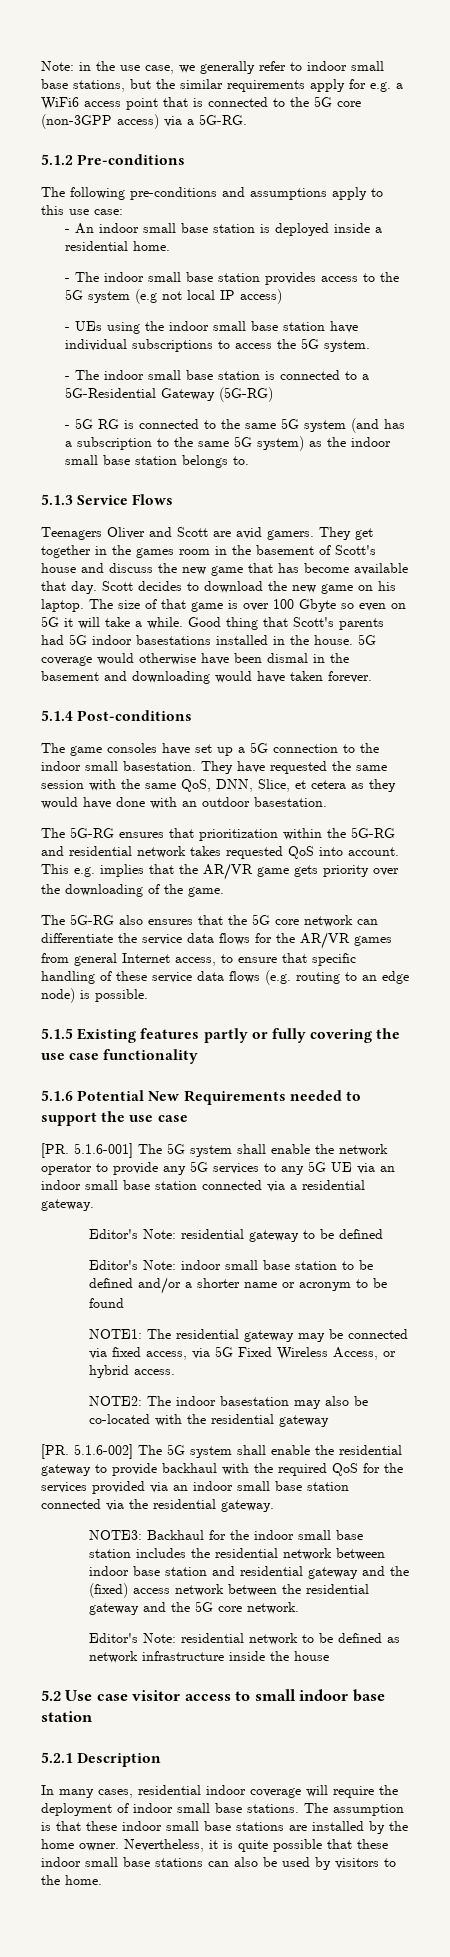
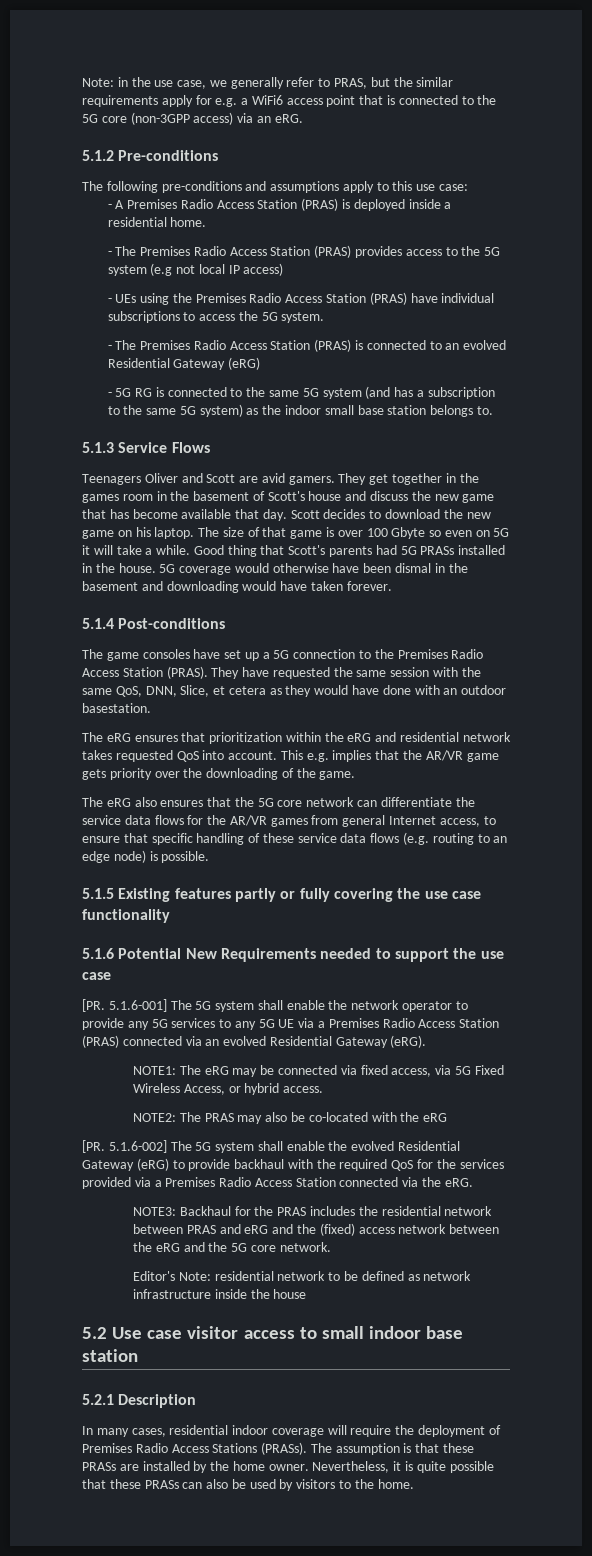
[307,61,384,71] [41,79,125,92] indoor small base stations, -> [334,78,368,89] PRAS,
[187,114,247,125] a 5G-RG. -> [256,114,303,123] an eRG.
[74,223,255,234] An indoor small base station -> [115,198,339,211] A Premises Radio Access Station (PRAS)
[103,272,260,282] indoor small base station -> [140,245,352,258] Premises Radio Access Station (PRAS)
[168,321,325,331] indoor small base station -> [195,292,407,305] Premises Radio Access Station (PRAS)
[103,370,369,380] [64,387,273,402] indoor small base station is connected to a 5G-Residential Gateway (5G-RG) -> [140,339,507,352] [107,357,261,370] Premises Radio Access Station (PRAS) is connected to an evolved Residential Gateway (eRG)
[92,635,211,645] indoor basestations -> [420,546,455,555] PRASs
[41,761,196,771] indoor small basestation. -> [397,649,484,659] [82,666,208,679] Premises Radio Access Station (PRAS).
[70,827,114,838] 5G-RG -> [106,733,131,742] eRG
[351,827,395,838] 5G-RG -> [347,733,372,742] eRG
[70,914,114,925] 5G-RG -> [106,798,131,807] eRG
[380,1166,395,1172] [41,1180,365,1192] [41,1199,94,1211] [88,1229,383,1242] [88,1260,373,1270] [88,1277,387,1294] [88,1298,124,1308] an indoor small base station connected via a residential gateway. // Editor's Note: residential gateway to be defined // Editor's Note: indoor small base station to be defined and/or a shorter name or acronym to be found -> [318,1018,500,1028] [82,1035,427,1048] a Premises Radio Access Station (PRAS) connected via an evolved Residential Gateway (eRG).
[175,1329,294,1342] residential gateway -> [204,1066,229,1075] eRG
[175,1396,289,1406] indoor basestation -> [204,1113,234,1122] PRAS
[210,1414,329,1427] residential gateway -> [423,1113,448,1122] eRG
[339,1445,402,1455] [41,1464,91,1476] residential gateway -> [351,1141,461,1151] [82,1158,169,1171] evolved Residential Gateway (eRG)
[173,1481,349,1491] an indoor small base station -> [154,1177,336,1187] a Premises Radio Access Station
[153,1499,274,1512] residential gateway. -> [444,1178,473,1187] eRG.
[253,1530,363,1540] [88,1549,131,1558] indoor small base station -> [277,1207,307,1216] PRAS
[88,1566,358,1579] indoor base station and residential gateway -> [186,1224,269,1234] PRAS and eRG
[305,1584,369,1594] [88,1603,139,1615] residential gateway -> [155,1243,180,1252] eRG
[133,1803,299,1813] indoor small base stations. -> [82,1442,308,1455] Premises Radio Access Stations (PRASs).
[122,1821,284,1831] indoor small base stations -> [82,1462,116,1471] PRASs
[41,1857,203,1867] indoor small base stations -> [144,1480,179,1489] PRASs

